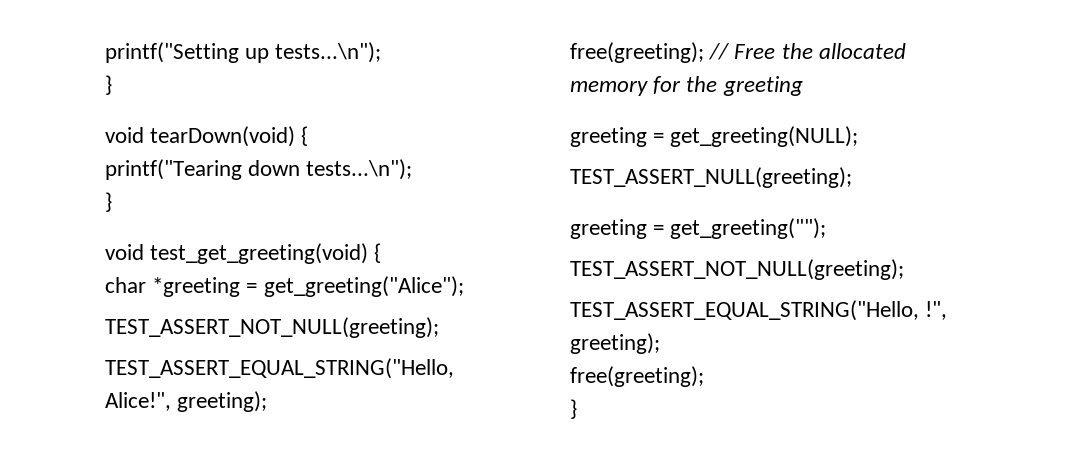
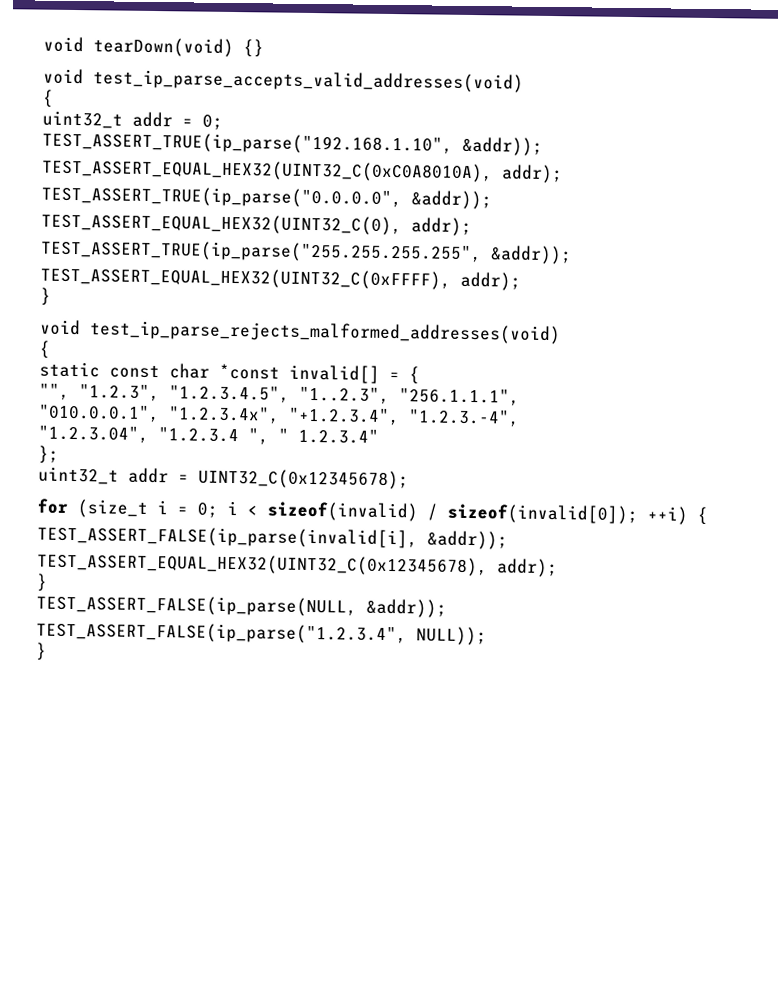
[105,42,382,63] [105,75,112,95] [105,126,309,147] [105,159,413,180] [105,192,112,212] [105,243,382,264] [105,276,464,297] [105,317,439,338] [105,358,454,379] [105,391,268,412] [570,42,906,63] [570,76,803,96] [570,126,859,147] [570,167,852,188] [570,218,827,239] [570,259,904,280] [570,300,948,321] [570,333,660,354] [570,366,704,387] printf("Setting up tests...\n"); // } // void tearDown(void) { // printf("Tearing down tests...\n"); // } // void test_get_greeting(void) { // char *greeting = get_greeting("Alice"); // TEST_ASSERT_NOT_NULL(greeting); // TEST_ASSERT_EQUAL_STRING("Hello, Alice!", greeting); // free(greeting); // Free the allocated memory for the greeting // greeting = get_greeting(NULL); // TEST_ASSERT_NULL(greeting); // greeting = get_greeting(""); // TEST_ASSERT_NOT_NULL(greeting); // TEST_ASSERT_EQUAL_STRING("Hello, !", greeting); // free(greeting); -> [43,36,264,58] [43,68,524,93] [42,89,54,108] [42,110,223,130] [42,131,543,156] [42,158,563,184] [41,185,492,210] [41,212,472,237] [41,239,572,265] [40,266,521,291] [40,287,51,306] [40,319,561,345] [39,340,50,359] [39,361,420,385] [39,383,520,406] [38,404,520,427] [38,425,379,445] [38,445,59,464] [38,466,409,490] [37,498,708,526] [37,525,508,550] [37,552,558,578] [36,573,48,592] [36,594,447,618] [36,621,487,646] void tearDown(void) {} // void test_ip_parse_accepts_valid_addresses(void) // { // uint32_t addr = 0; // TEST_ASSERT_TRUE(ip_parse("192.168.1.10", &addr)); // TEST_ASSERT_EQUAL_HEX32(UINT32_C(0xC0A8010A), addr); // TEST_ASSERT_TRUE(ip_parse("0.0.0.0", &addr)); // TEST_ASSERT_EQUAL_HEX32(UINT32_C(0), addr); // TEST_ASSERT_TRUE(ip_parse("255.255.255.255", &addr)); // TEST_ASSERT_EQUAL_HEX32(UINT32_C(0xFFFF), addr); // } // void test_ip_parse_rejects_malformed_addresses(void) // { // static const char *const invalid[] = { // "", "1.2.3", "1.2.3.4.5", "1..2.3", "256.1.1.1", // "010.0.0.1", "1.2.3.4x", "+1.2.3.4", "1.2.3.-4", // "1.2.3.04", "1.2.3.4 ", " 1.2.3.4" // }; // uint32_t addr = UINT32_C(0x12345678); // for (size_t i = 0; i < sizeof(invalid) / sizeof(invalid[0]); ++i) { // TEST_ASSERT_FALSE(ip_parse(invalid[i], &addr)); // TEST_ASSERT_EQUAL_HEX32(UINT32_C(0x12345678), addr); // } // TEST_ASSERT_FALSE(ip_parse(NULL, &addr)); // TEST_ASSERT_FALSE(ip_parse("1.2.3.4", NULL));

